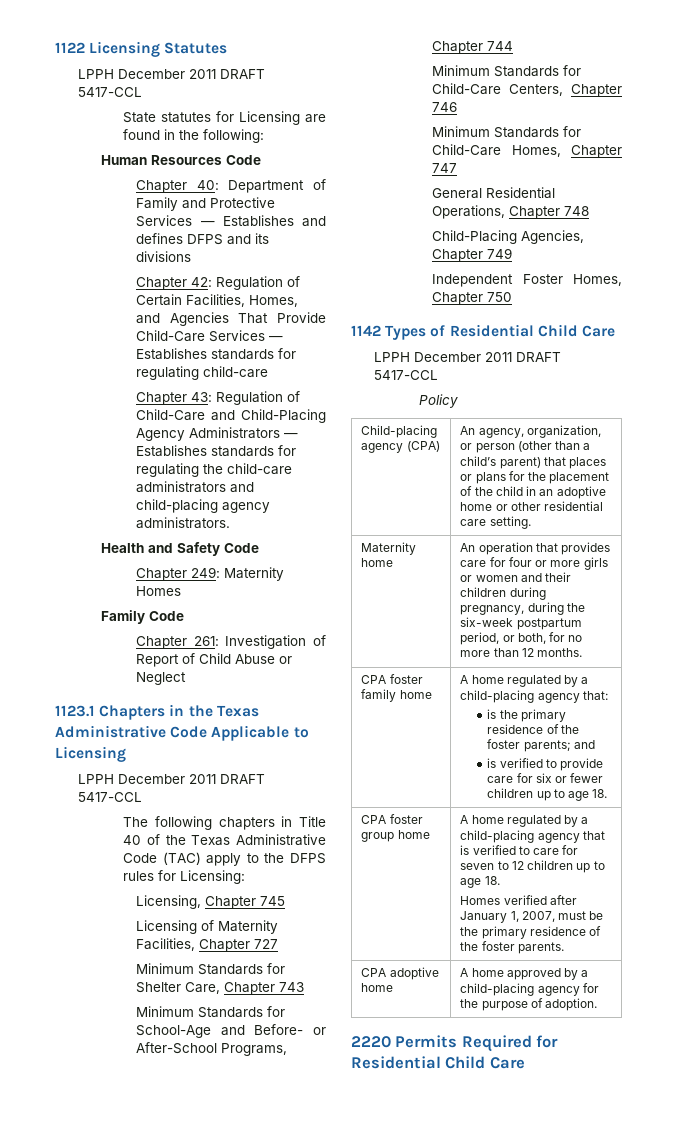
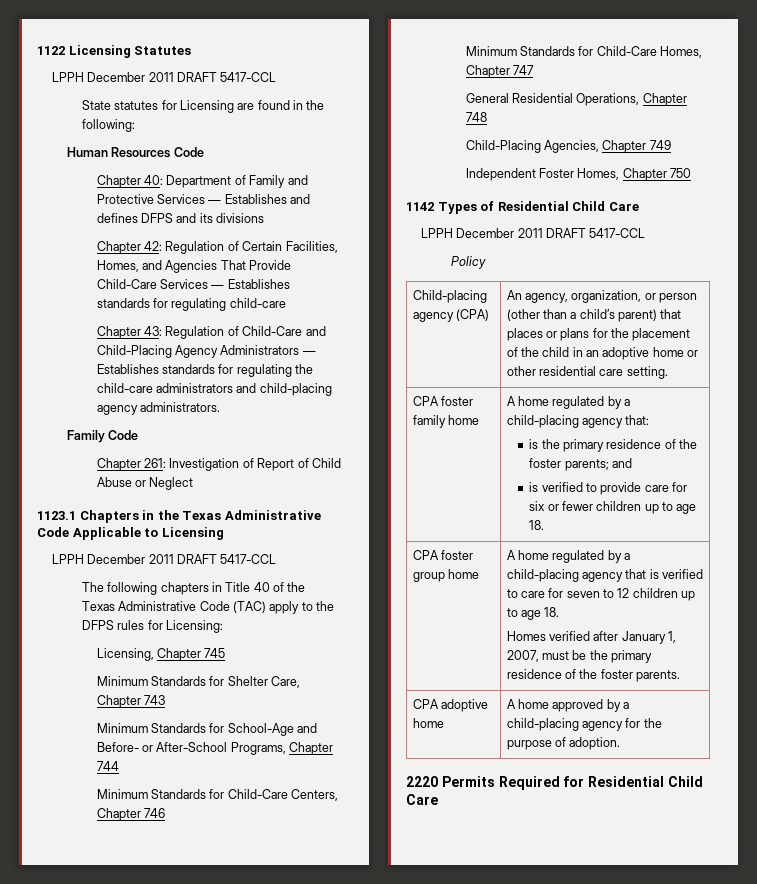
[100,542,259,556] [136,567,285,581] [136,586,182,596] // Health and Safety Code // Chapter 249: Maternity Homes -> (221, 407) none
[136,920,279,934] [136,938,279,952] // Licensing of Maternity Facilities, Chapter 727 -> (226, 653) none
[361,542,417,555] [361,558,394,567] [460,542,611,555] [460,557,608,570] [460,572,572,582] [460,587,546,600] [460,602,585,615] [460,617,582,630] [460,632,583,645] [460,648,583,657] // Maternity home | An operation that provides care for four or more girls or women and their children during pregnancy, during the six-week postpartum period, or both, for no more than 12 months. -> (668, 372) none

